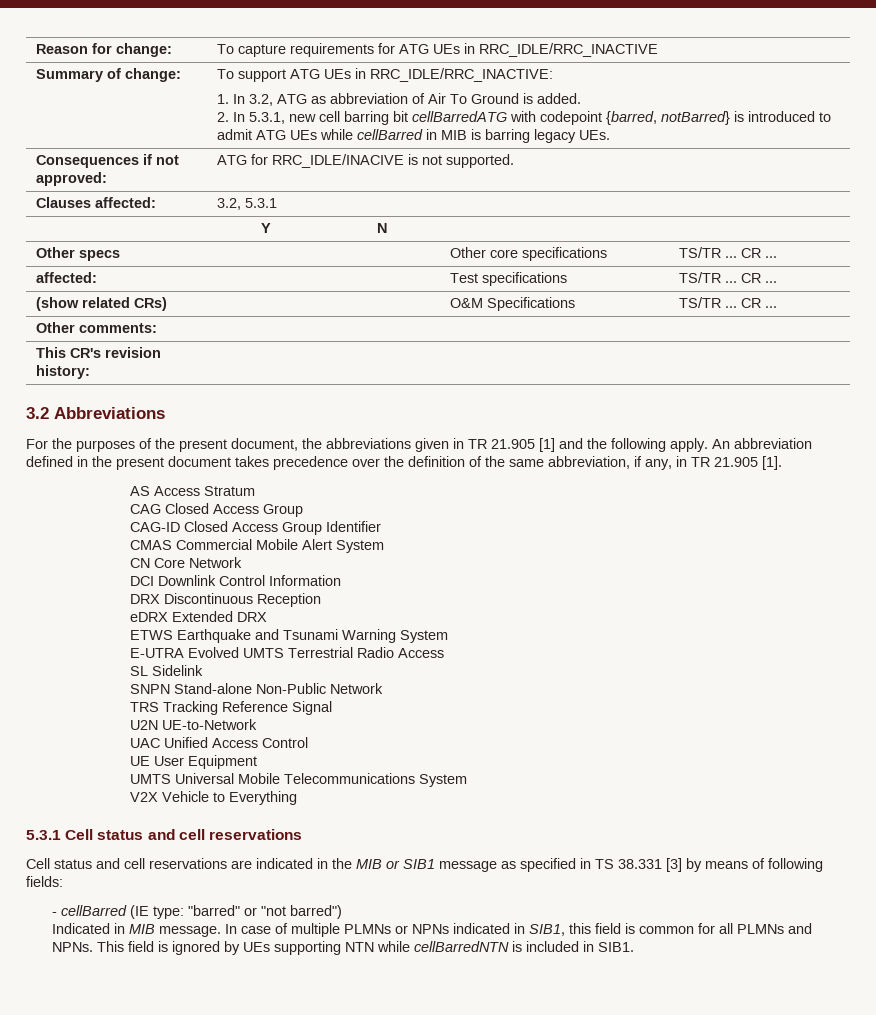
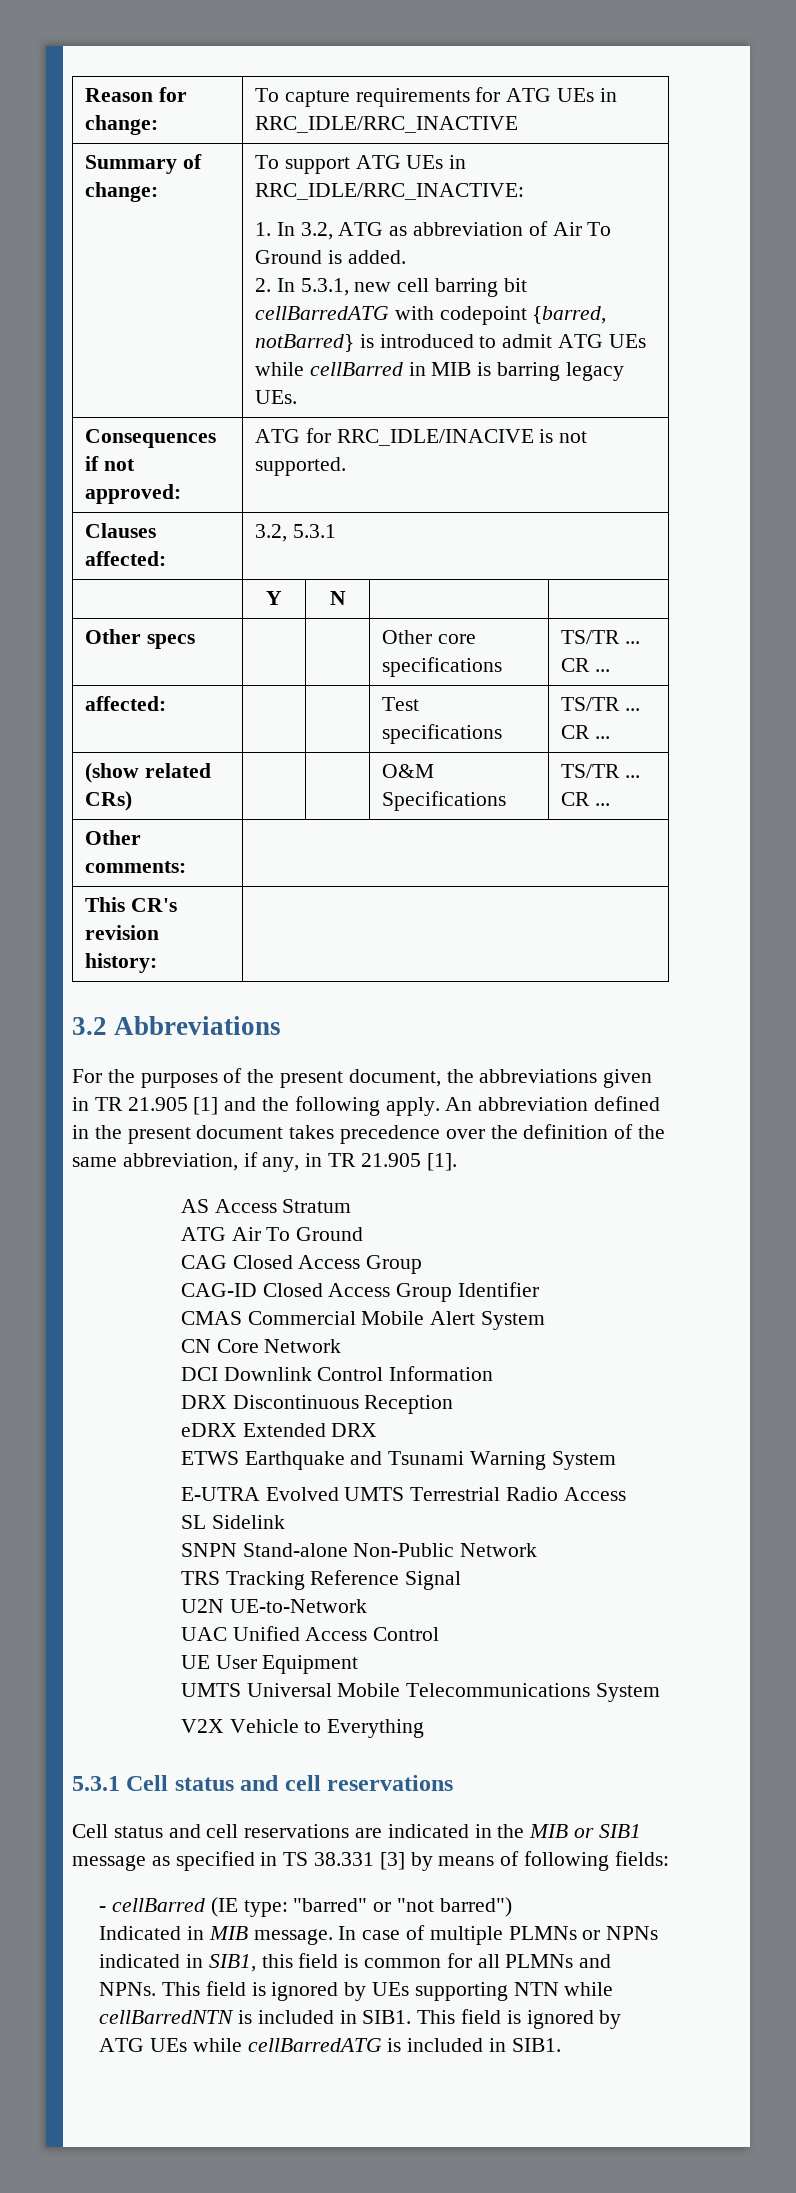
(255, 491) none -> [180,1227,364,1241] // ATG Air To Ground
(634, 947) none -> [417,2009,622,2029] [99,2038,561,2052] This field is ignored by ATG UEs while cellBarredATG is included in SIB1.

